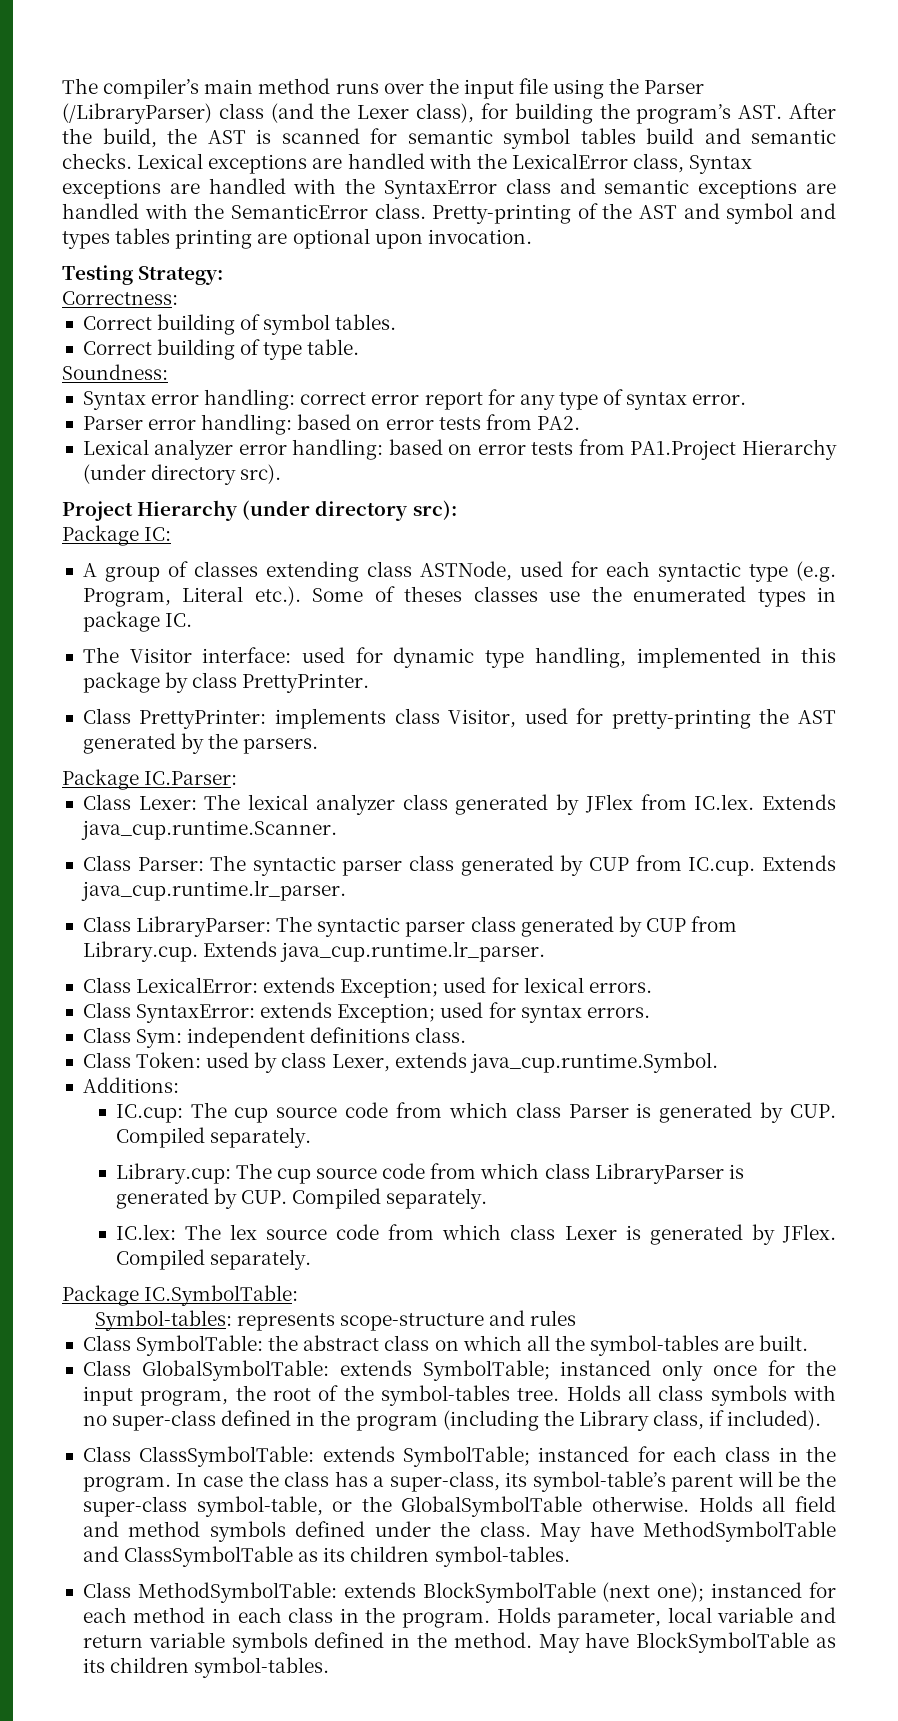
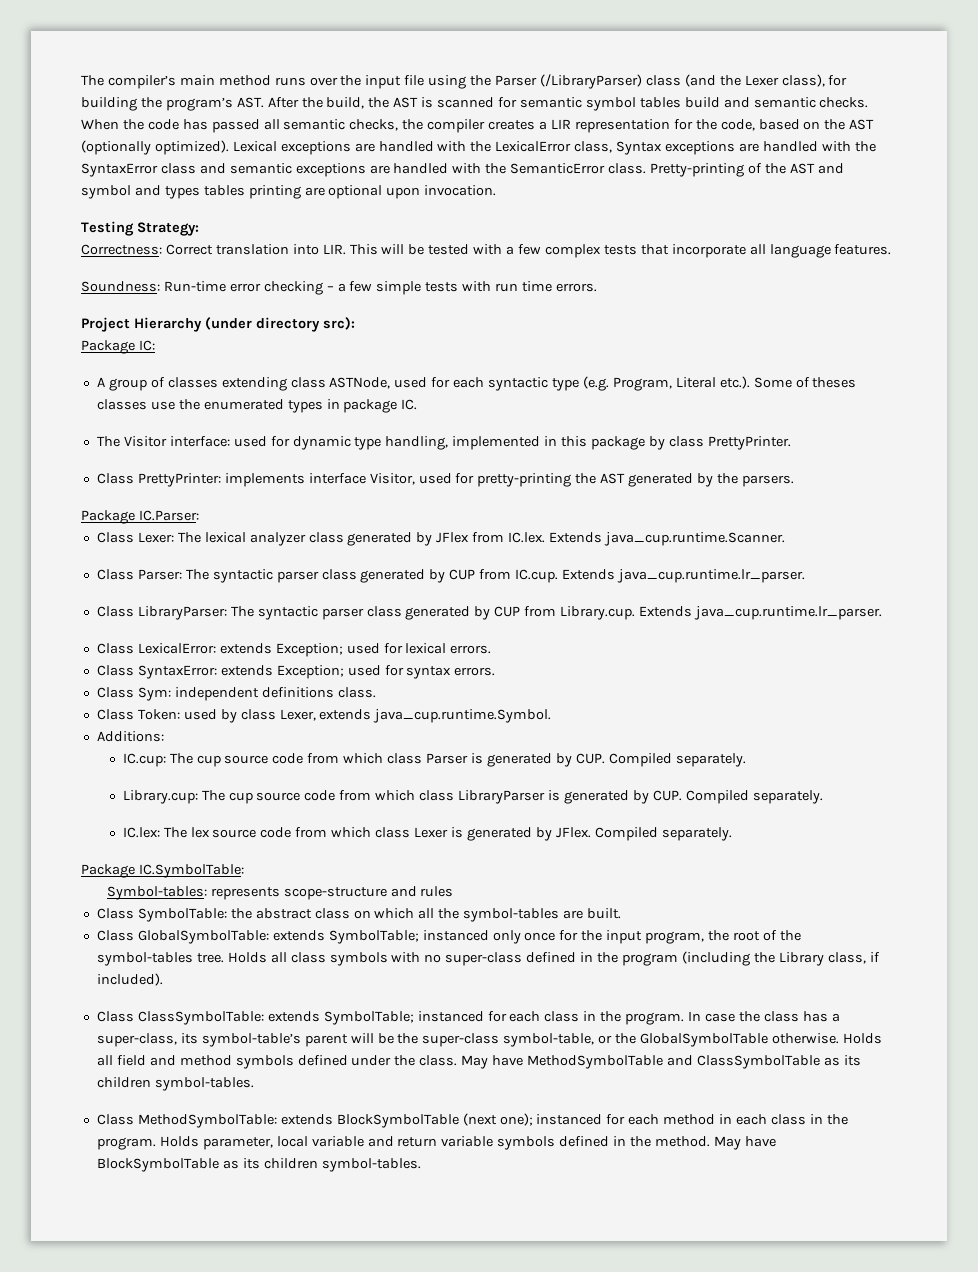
(132, 161) none -> [81,119,875,133] [81,140,229,155] When the code has passed all semantic checks, the compiler creates a LIR representation for the code, based on the AST (optionally optimized).
[82,314,397,335] [82,339,360,360] [62,364,168,380] [82,389,747,410] [82,414,580,435] [82,439,837,460] [82,464,282,485] // Correct building of symbol tables. // Correct building of type table. // Soundness: // Syntax error handling: correct error report for any type of syntax error. // Parser error handling: based on error tests from PA2. // Lexical analyzer error handling: based on error tests from PA1.Project Hierarchy (under directory src). -> [165,244,892,258] [81,281,597,295] Correct translation into LIR. This will be tested with a few complex tests that incorporate all language features. // Soundness: Run-time error checking – a few simple tests with run time errors.
[394,708,440,724] class -> [308,473,366,484] interface

